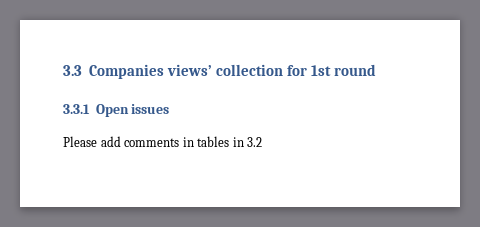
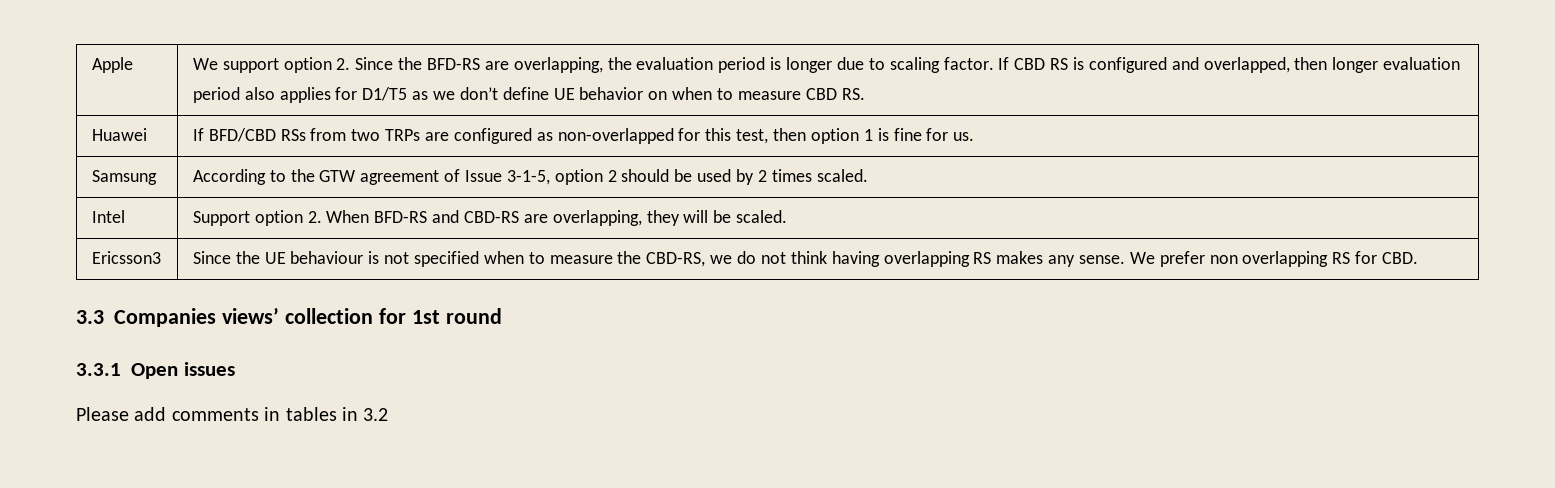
(63, 70) none -> [91,57,133,73] [192,57,1461,73] [192,87,865,103] [91,128,147,141] [192,128,975,144] [91,170,157,185] [192,169,868,185] [91,210,125,223] [192,210,788,226] [91,251,161,264] [192,251,1418,267] Apple | We support option 2. Since the BFD-RS are overlapping, the evaluation period is longer due to scaling factor. If CBD RS is configured and overlapped, then longer evaluation period also applies for D1/T5 as we don’t define UE behavior on when to measure CBD RS. // Huawei | If BFD/CBD RSs from two TRPs are configured as non-overlapped for this test, then option 1 is fine for us. // Samsung | According to the GTW agreement of Issue 3-1-5, option 2 should be used by 2 times scaled. // Intel | Support option 2. When BFD-RS and CBD-RS are overlapping, they will be scaled. // Ericsson3 | Since the UE behaviour is not specified when to measure the CBD-RS, we do not think having overlapping RS makes any sense. We prefer non overlapping RS for CBD. //

